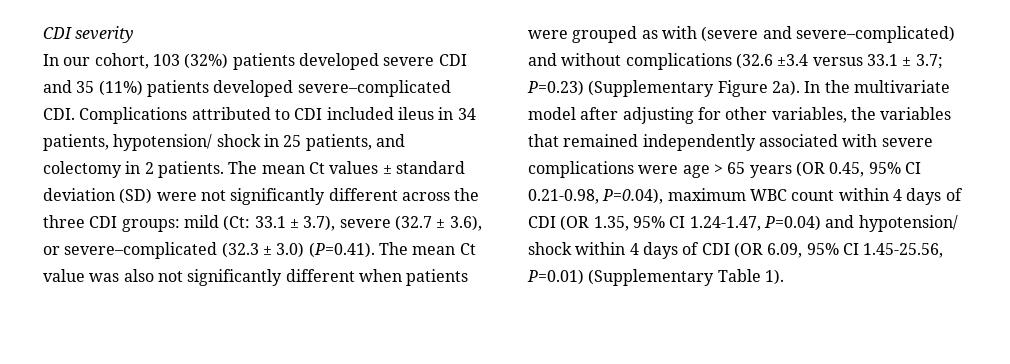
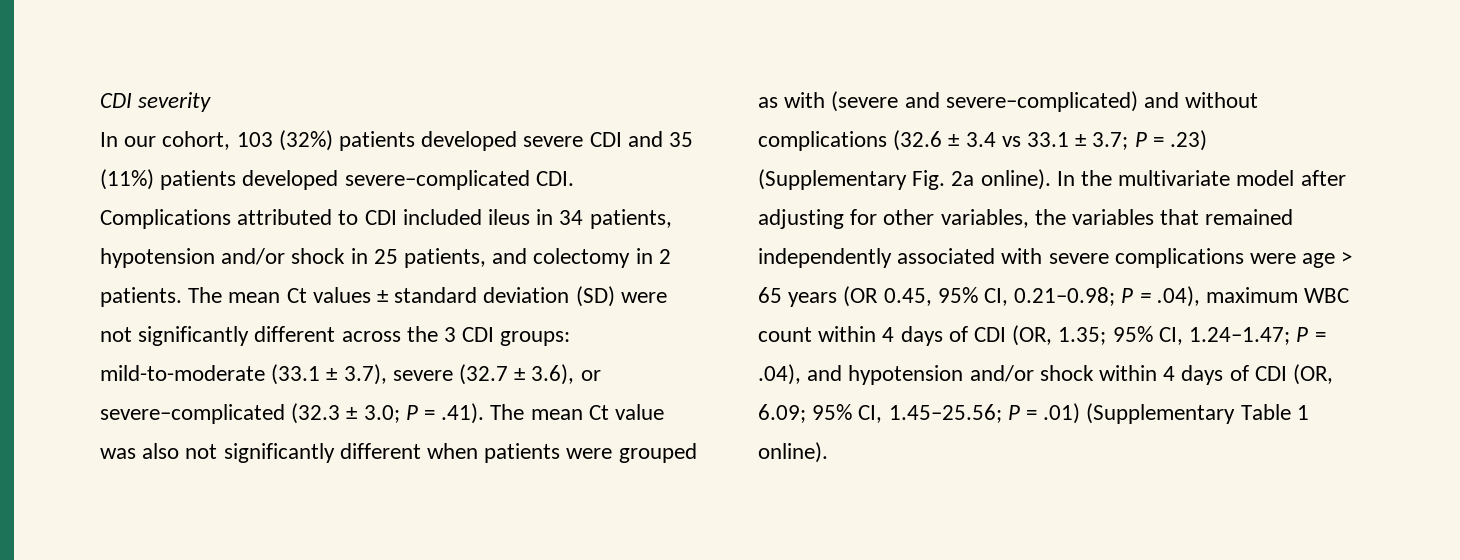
[113,134,213,151] hypotension/ -> [100,248,286,268] hypotension and/or
[43,215,85,228] three -> [444,327,457,342] 3
[183,215,286,231] mild (Ct: 33.1 -> [100,364,321,385] mild-to-moderate (33.1
[276,242,375,258] 3.0) (P=0.41). -> [363,403,485,424] 3.0; P = .41).
[777,54,943,69] [527,80,800,97] ±3.4 versus 33.1 ± 3.7; P=0.23) (Supplementary Figure 2a). -> [948,130,1208,151] [758,169,1051,190] ± 3.4 vs 33.1 ± 3.7; P = .23) (Supplementary Fig. 2a online).
[904,162,921,174] [528,188,664,204] CI 0.21-0.98, P=0.04), -> [984,286,1200,307] CI, 0.21–0.98; P = .04),
[560,215,958,232] (OR 1.35, 95% CI 1.24-1.47, P=0.04) and hypotension/ -> [1012,325,1326,346] [758,364,1034,385] (OR, 1.35; 95% CI, 1.24–1.47; P = .04), and hypotension and/or
[733,242,944,258] [527,269,784,286] (OR 6.09, 95% CI 1.45-25.56, P=0.01) (Supplementary Table 1). -> [1293,364,1334,385] [758,403,1309,424] [758,442,828,463] (OR, 6.09; 95% CI, 1.45–25.56; P = .01) (Supplementary Table 1 online).

